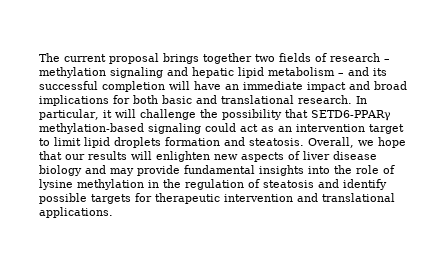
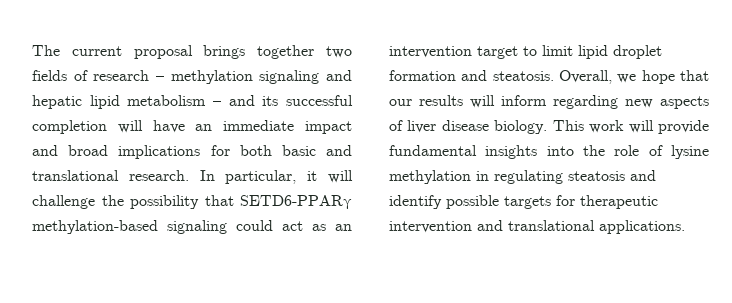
[114,137,161,148] droplets -> [613,45,662,59] droplet
[156,151,210,162] enlighten -> [501,95,618,109] inform regarding
[39,165,134,176] biology and may -> [494,120,654,134] biology. This work will
[163,179,260,190] the regulation of -> [494,170,563,184] regulating

